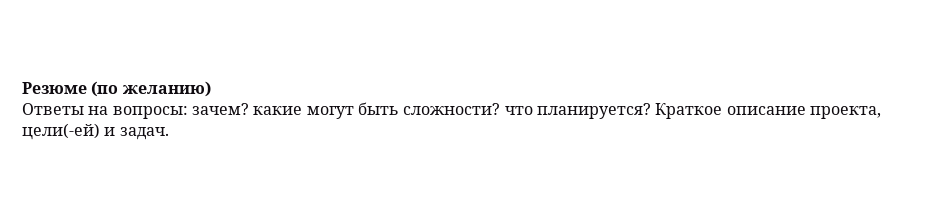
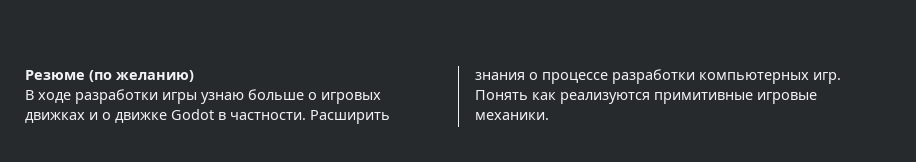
[22,102,881,119] [22,123,169,140] Ответы на вопросы: зачем? какие могут быть сложности? что планируется? Краткое описание проекта, цели(-ей) и задач. -> [25,89,381,104] [25,109,390,124] [475,69,841,84] [475,90,817,104] [475,112,549,120] В ходе разработки игры узнаю больше о игровых движках и о движке Godot в частности. Расширить знания о процессе разработки компьютерных игр. Понять как реализуются примитивные игровые механики.

